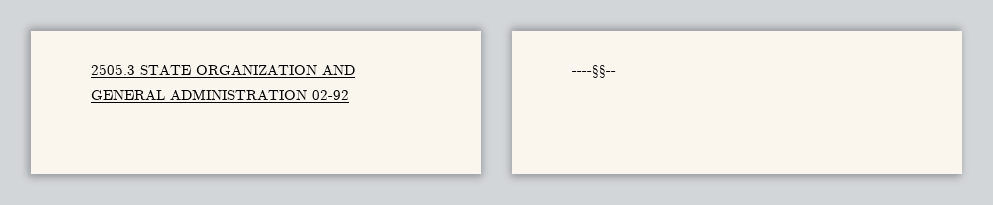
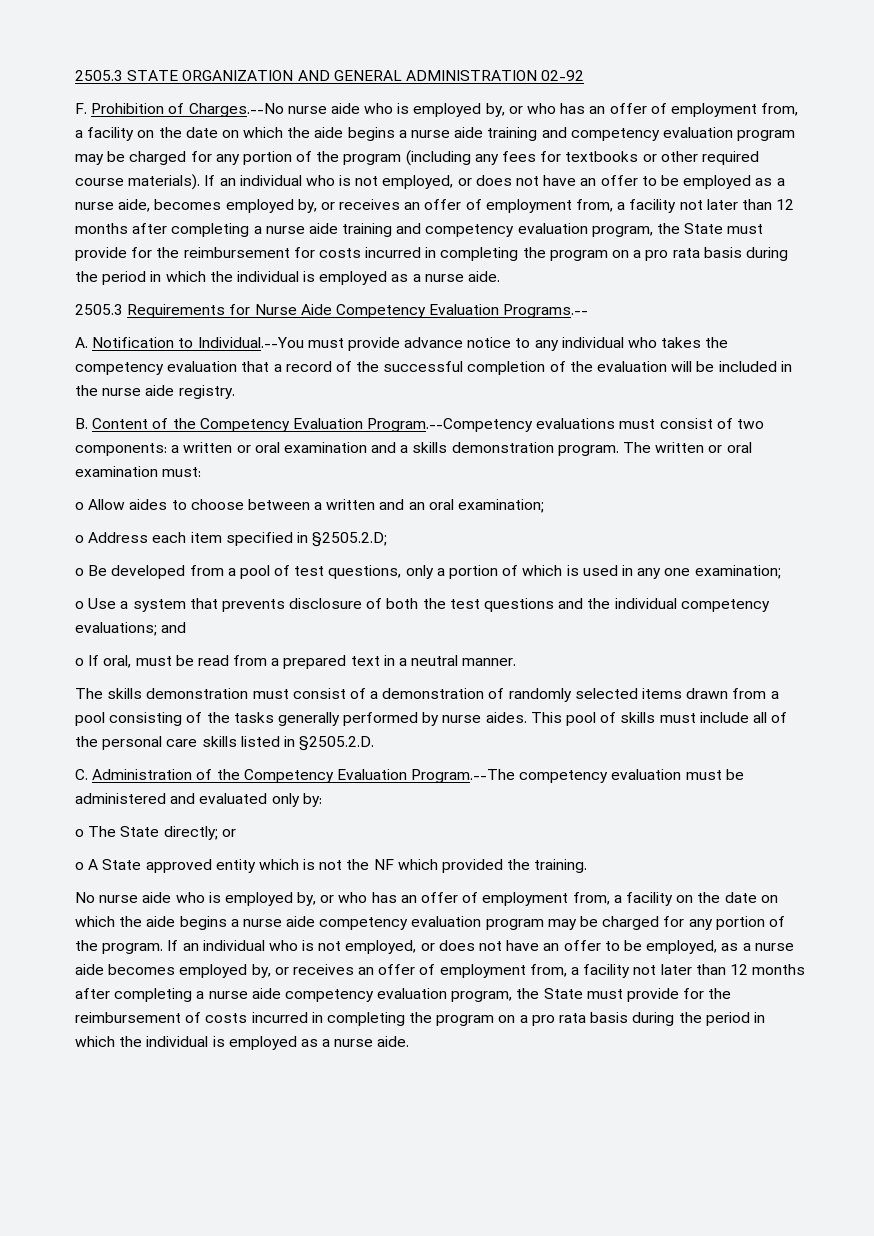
[572,65,616,78] ----§§-- -> [75,103,799,117] [75,127,796,141] [75,150,759,166] [75,174,785,190] [75,199,795,213] [75,223,764,237] [75,247,788,261] [75,271,501,285] [75,304,589,318] [75,337,729,351] [75,361,792,375] [75,385,235,399] [75,418,765,432] [75,442,752,456] [75,466,202,477] [75,499,545,513] [75,532,388,547] [75,565,781,579] [75,598,770,612] [75,622,187,636] [75,655,517,669] [75,688,779,702] [75,712,788,726] [75,736,375,751] [75,769,744,783] [75,793,322,807] [75,826,236,840] [75,859,588,873] [75,892,778,906] [75,916,785,930] [75,940,794,954] [75,964,806,978] [75,988,732,1002] [75,1012,765,1026] [75,1036,410,1050] F. Prohibition of Charges.--No nurse aide who is employed by, or who has an offer of employment from, a facility on the date on which the aide begins a nurse aide training and competency evaluation program may be charged for any portion of the program (including any fees for textbooks or other required course materials). If an individual who is not employed, or does not have an offer to be employed as a nurse aide, becomes employed by, or receives an offer of employment from, a facility not later than 12 months after completing a nurse aide training and competency evaluation program, the State must provide for the reimbursement for costs incurred in completing the program on a pro rata basis during the period in which the individual is employed as a nurse aide. // 2505.3 Requirements for Nurse Aide Competency Evaluation Programs.-- // A. Notification to Individual.--You must provide advance notice to any individual who takes the competency evaluation that a record of the successful completion of the evaluation will be included in the nurse aide registry. // B. Content of the Competency Evaluation Program.--Competency evaluations must consist of two components: a written or oral examination and a skills demonstration program. The written or oral examination must: // o Allow aides to choose between a written and an oral examination; // o Address each item specified in §2505.2.D; // o Be developed from a pool of test questions, only a portion of which is used in any one examination; // o Use a system that prevents disclosure of both the test questions and the individual competency evaluations; and // o If oral, must be read from a prepared text in a neutral manner. // The skills demonstration must consist of a demonstration of randomly selected items drawn from a pool consisting of the tasks generally performed by nurse aides. This pool of skills must include all of the personal care skills listed in §2505.2.D. // C. Administration of the Competency Evaluation Program.--The competency evaluation must be administered and evaluated only by: // o The State directly; or // o A State approved entity which is not the NF which provided the training. // No nurse aide who is employed by, or who has an offer of employment from, a facility on the date on which the aide begins a nurse aide competency evaluation program may be charged for any portion of the program. If an individual who is not employed, or does not have an offer to be employed, as a nurse aide becomes employed by, or receives an offer of employment from, a facility not later than 12 months after completing a nurse aide competency evaluation program, the State must provide for the reimbursement of costs incurred in completing the program on a pro rata basis during the period in which the individual is employed as a nurse aide.

